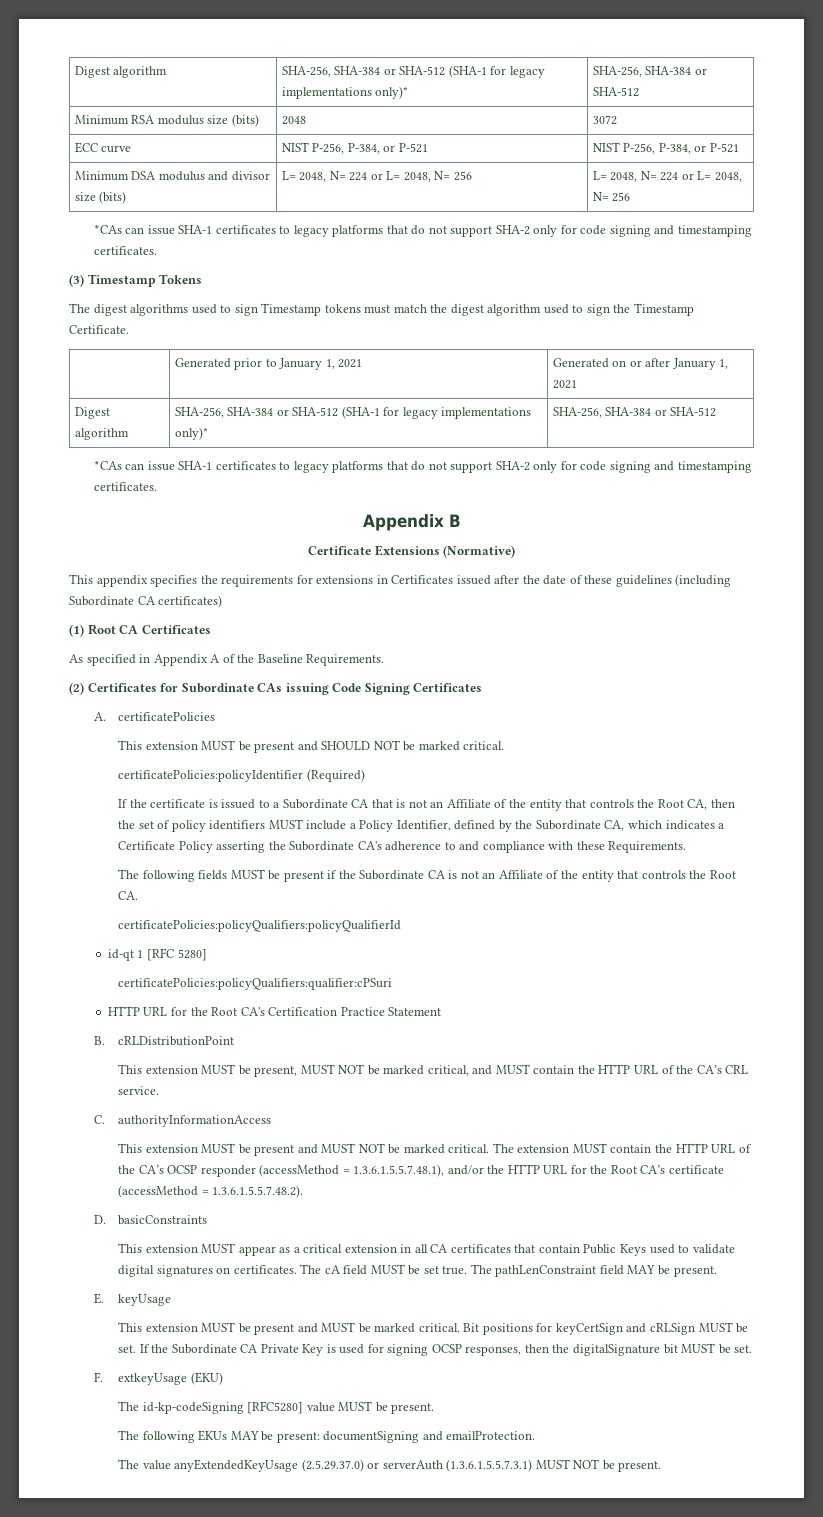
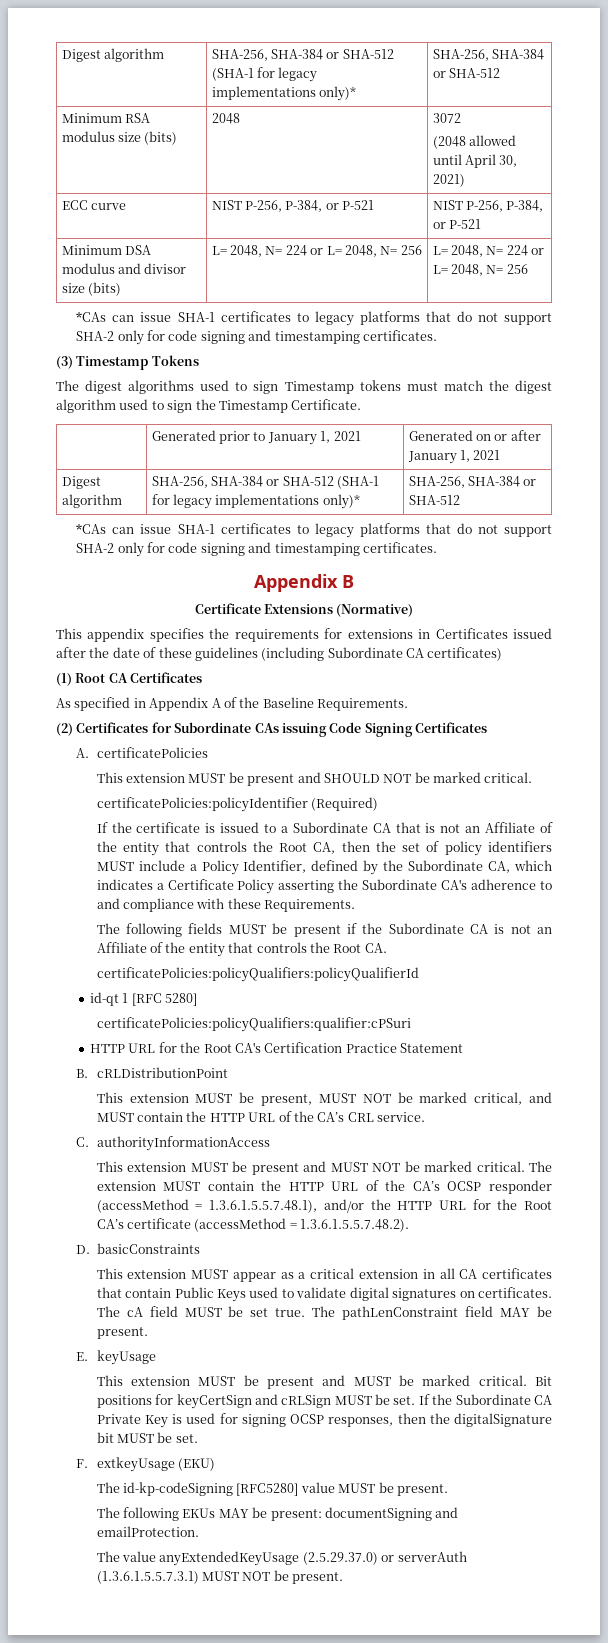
(617, 120) none -> [432,135,517,149] [432,154,518,168] [432,174,465,187] // (2048 allowed until April 30, 2021)

